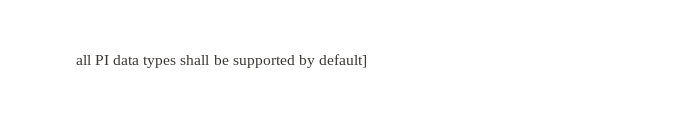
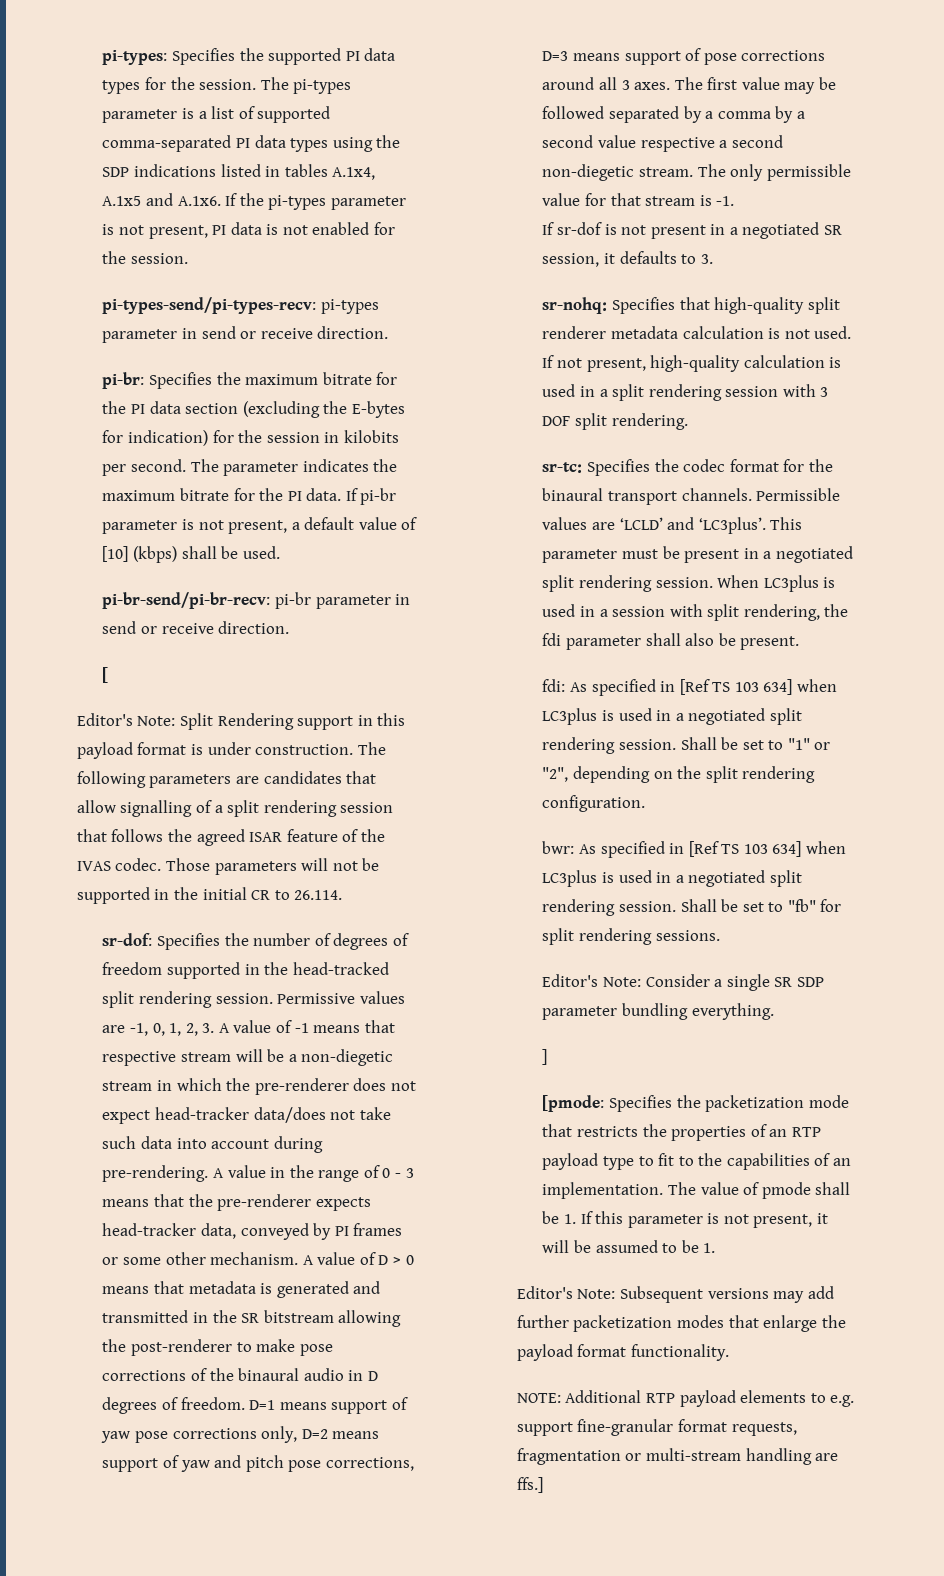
[75,54,368,68] all PI data types shall be supported by default] -> [102,48,396,65] [102,77,352,94] [102,106,331,123] [102,135,401,152] [102,164,376,180] [102,193,406,210] [102,222,396,239] [102,251,188,264] [102,297,379,314] [102,326,389,343] [102,372,398,389] [102,401,405,418] [102,430,399,446] [102,459,398,476] [102,488,397,505] [102,517,418,534] [102,546,280,563] [102,592,411,609] [102,621,290,634] [102,667,109,683] [76,713,406,730] [76,742,386,759] [76,771,377,788] [76,800,394,817] [76,829,386,846] [76,858,380,875] [76,887,343,904] [102,933,409,950] [102,962,389,979] [102,991,405,1008] [102,1020,395,1036] [102,1049,394,1066] [102,1078,416,1095] [102,1107,391,1124] [102,1136,323,1153] [102,1165,414,1182] [102,1194,371,1211] [102,1223,403,1240] [102,1252,414,1265] [102,1281,381,1298] [102,1310,402,1327] [102,1339,333,1356] [102,1368,378,1381] [102,1397,408,1414] [101,1426,380,1443] [102,1455,414,1472] [542,48,826,65] [542,77,837,94] [542,106,805,123] [542,135,783,152] [542,164,851,181] [542,193,735,206] [542,222,843,239] [542,251,713,267] [542,297,840,314] [542,326,852,339] [542,355,842,372] [542,384,829,401] [542,413,688,430] [542,459,833,476] [542,488,841,505] [542,517,803,534] [542,546,853,563] [542,575,836,592] [542,604,849,621] [542,633,800,650] [542,679,838,696] [542,708,802,725] [542,737,831,754] [542,766,816,783] [542,795,646,812] [542,841,847,858] [542,870,802,887] [542,899,842,916] [542,928,720,945] [542,974,824,991] [542,1003,774,1020] [542,1049,548,1065] [542,1095,849,1112] [542,1124,821,1141] [542,1153,852,1170] [542,1182,851,1199] [542,1211,829,1228] [542,1240,716,1253] [516,1286,834,1303] [516,1315,846,1332] [516,1344,730,1361] [516,1390,855,1407] [516,1419,797,1436] [516,1448,839,1465] [516,1477,543,1493] pi-types: Specifies the supported PI data types for the session. The pi-types parameter is a list of supported comma-separated PI data types using the SDP indications listed in tables A.1x4, A.1x5 and A.1x6. If the pi-types parameter is not present, PI data is not enabled for the session. // pi-types-send/pi-types-recv: pi-types parameter in send or receive direction. // pi-br: Specifies the maximum bitrate for the PI data section (excluding the E-bytes for indication) for the session in kilobits per second. The parameter indicates the maximum bitrate for the PI data. If pi-br parameter is not present, a default value of [10] (kbps) shall be used. // pi-br-send/pi-br-recv: pi-br parameter in send or receive direction. // [ // Editor's Note: Split Rendering support in this payload format is under construction. The following parameters are candidates that allow signalling of a split rendering session that follows the agreed ISAR feature of the IVAS codec. Those parameters will not be supported in the initial CR to 26.114. // sr-dof: Specifies the number of degrees of freedom supported in the head-tracked split rendering session. Permissive values are -1, 0, 1, 2, 3. A value of -1 means that respective stream will be a non-diegetic stream in which the pre-renderer does not expect head-tracker data/does not take such data into account during pre-rendering. A value in the range of 0 - 3 means that the pre-renderer expects head-tracker data, conveyed by PI frames or some other mechanism. A value of D > 0 means that metadata is generated and transmitted in the SR bitstream allowing the post-renderer to make pose corrections of the binaural audio in D degrees of freedom. D=1 means support of yaw pose corrections only, D=2 means support of yaw and pitch pose corrections, D=3 means support of pose corrections around all 3 axes. The first value may be followed separated by a comma by a second value respective a second non-diegetic stream. The only permissible value for that stream is -1. // If sr-dof is not present in a negotiated SR session, it defaults to 3. // sr-nohq: Specifies that high-quality split renderer metadata calculation is not used. If not present, high-quality calculation is used in a split rendering session with 3 DOF split rendering. // sr-tc: Specifies the codec format for the binaural transport channels. Permissible values are ‘LCLD’ and ‘LC3plus’. This parameter must be present in a negotiated split rendering session. When LC3plus is used in a session with split rendering, the fdi parameter shall also be present. // fdi: As specified in [Ref TS 103 634] when LC3plus is used in a negotiated split rendering session. Shall be set to "1" or "2", depending on the split rendering configuration. // bwr: As specified in [Ref TS 103 634] when LC3plus is used in a negotiated split rendering session. Shall be set to "fb" for split rendering sessions. // Editor's Note: Consider a single SR SDP parameter bundling everything. // ] // [pmode: Specifies the packetization mode that restricts the properties of an RTP payload type to fit to the capabilities of an implementation. The value of pmode shall be 1. If this parameter is not present, it will be assumed to be 1. // Editor's Note: Subsequent versions may add further packetization modes that enlarge the payload format functionality. // NOTE: Additional RTP payload elements to e.g. support fine-granular format requests, fragmentation or multi-stream handling are ffs.]

